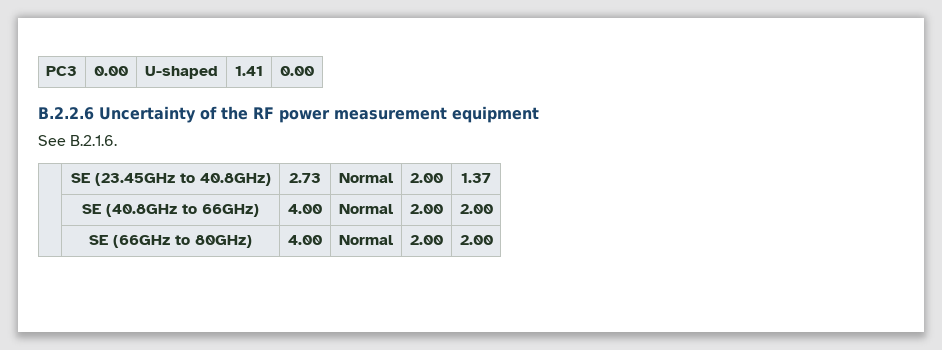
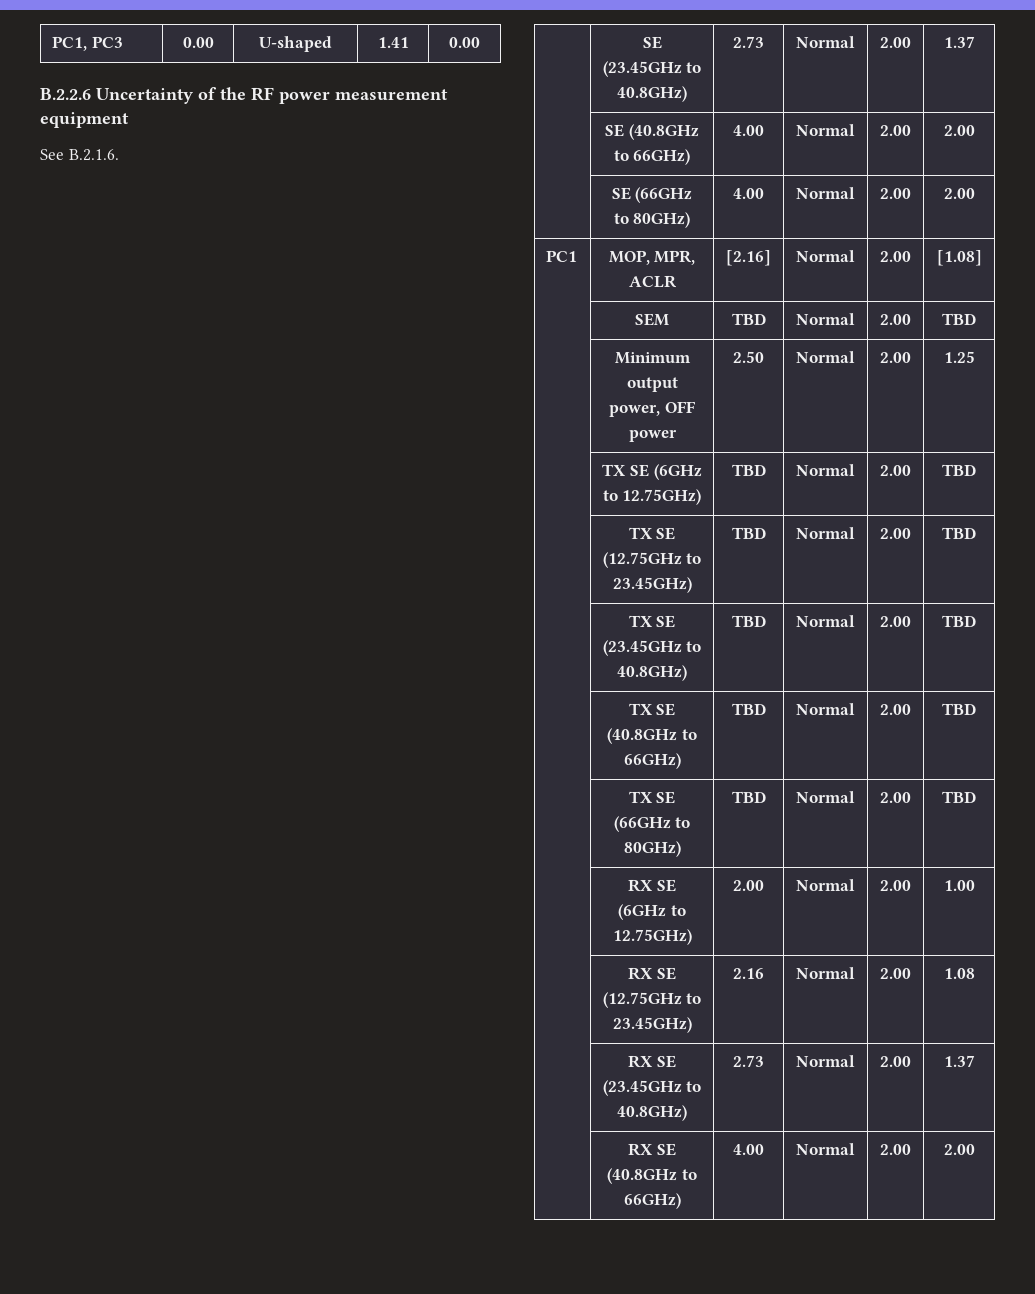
(45, 71) none -> [52,36,88,51] PC1,
(493, 240) none -> [546,250,578,262] [608,250,696,265] [628,275,677,288] [726,250,771,266] [796,250,855,262] [880,251,911,262] [936,250,982,266] [635,313,669,326] [731,313,766,325] [796,313,855,325] [880,314,911,325] [942,313,976,325] [614,352,691,364] [626,377,678,392] [609,401,696,417] [628,430,677,442] [733,351,764,363] [796,351,855,363] [880,352,911,363] [943,351,975,363] [602,464,702,480] [602,489,702,505] [731,464,766,476] [796,464,855,476] [880,465,911,476] [942,464,976,476] [628,527,676,540] [602,552,702,568] [612,577,692,593] [731,527,766,539] [796,527,855,539] [880,528,911,539] [942,527,976,539] [628,615,676,628] [602,640,702,656] [617,665,687,681] [731,615,766,627] [796,615,855,627] [880,616,911,627] [942,615,976,627] [628,703,676,716] [607,728,697,744] [623,753,681,769] [731,703,766,715] [796,703,855,715] [880,704,911,715] [942,703,976,715] [628,791,676,804] [613,816,691,832] [623,841,681,857] [731,791,766,803] [796,791,855,803] [880,792,911,803] [942,791,976,803] [628,879,676,892] [618,904,686,920] [612,929,692,945] [733,880,764,891] [796,879,855,891] [880,880,911,891] [943,880,975,891] [628,967,676,980] [602,992,702,1008] [612,1017,692,1033] [733,968,764,979] [796,967,855,979] [880,968,911,979] [943,968,975,979] [628,1055,676,1068] [602,1080,702,1096] [617,1105,687,1121] [733,1055,764,1067] [796,1055,855,1067] [880,1056,911,1067] [943,1055,975,1067] [628,1143,676,1156] [607,1168,697,1184] [623,1193,681,1209] [733,1144,764,1155] [796,1143,855,1155] [880,1144,911,1155] [943,1144,975,1155] // PC1 | MOP, MPR, ACLR | [2.16] | Normal | 2.00 | [1.08] // | SEM | TBD | Normal | 2.00 | TBD // | Minimum output power, OFF power | 2.50 | Normal | 2.00 | 1.25 // | TX SE (6GHz to 12.75GHz) | TBD | Normal | 2.00 | TBD // | TX SE (12.75GHz to 23.45GHz) | TBD | Normal | 2.00 | TBD // | TX SE (23.45GHz to 40.8GHz) | TBD | Normal | 2.00 | TBD // | TX SE (40.8GHz to 66GHz) | TBD | Normal | 2.00 | TBD // | TX SE (66GHz to 80GHz) | TBD | Normal | 2.00 | TBD // | RX SE (6GHz to 12.75GHz) | 2.00 | Normal | 2.00 | 1.00 // | RX SE (12.75GHz to 23.45GHz) | 2.16 | Normal | 2.00 | 1.08 // | RX SE (23.45GHz to 40.8GHz) | 2.73 | Normal | 2.00 | 1.37 // | RX SE (40.8GHz to 66GHz) | 4.00 | Normal | 2.00 | 2.00

